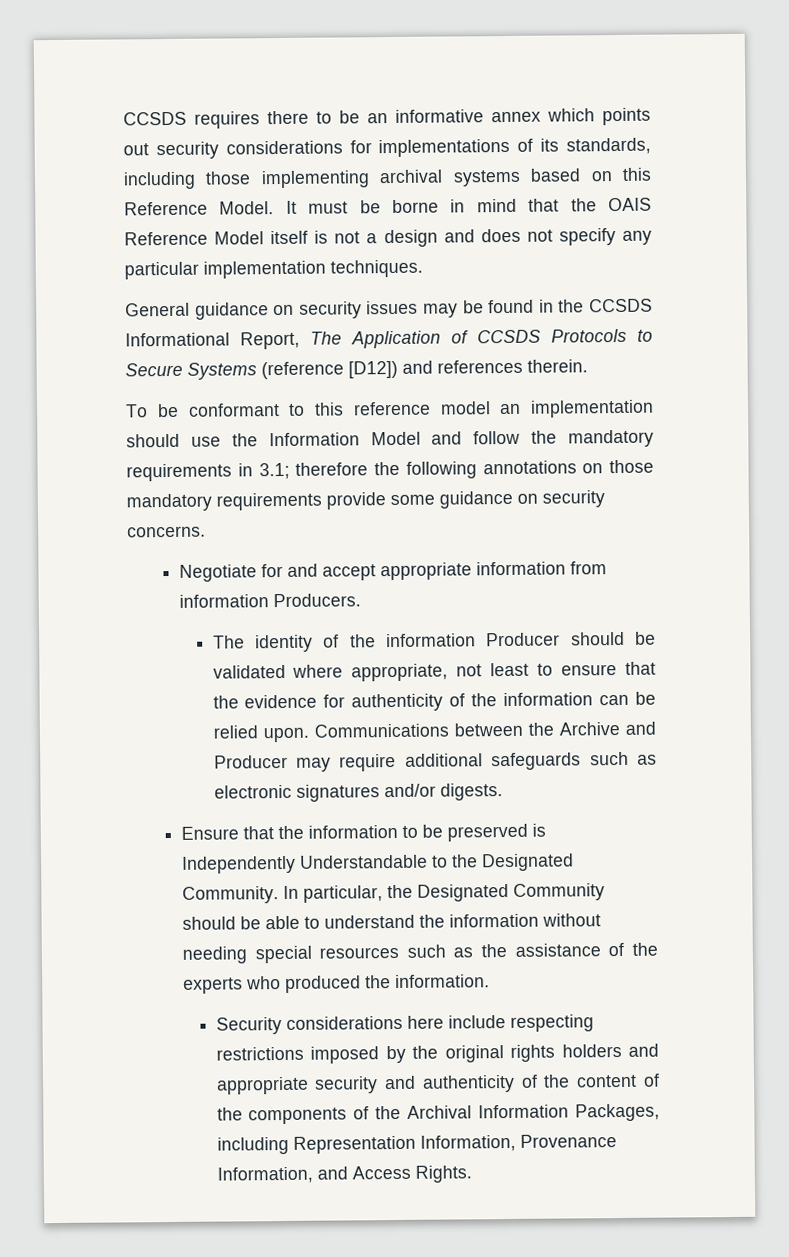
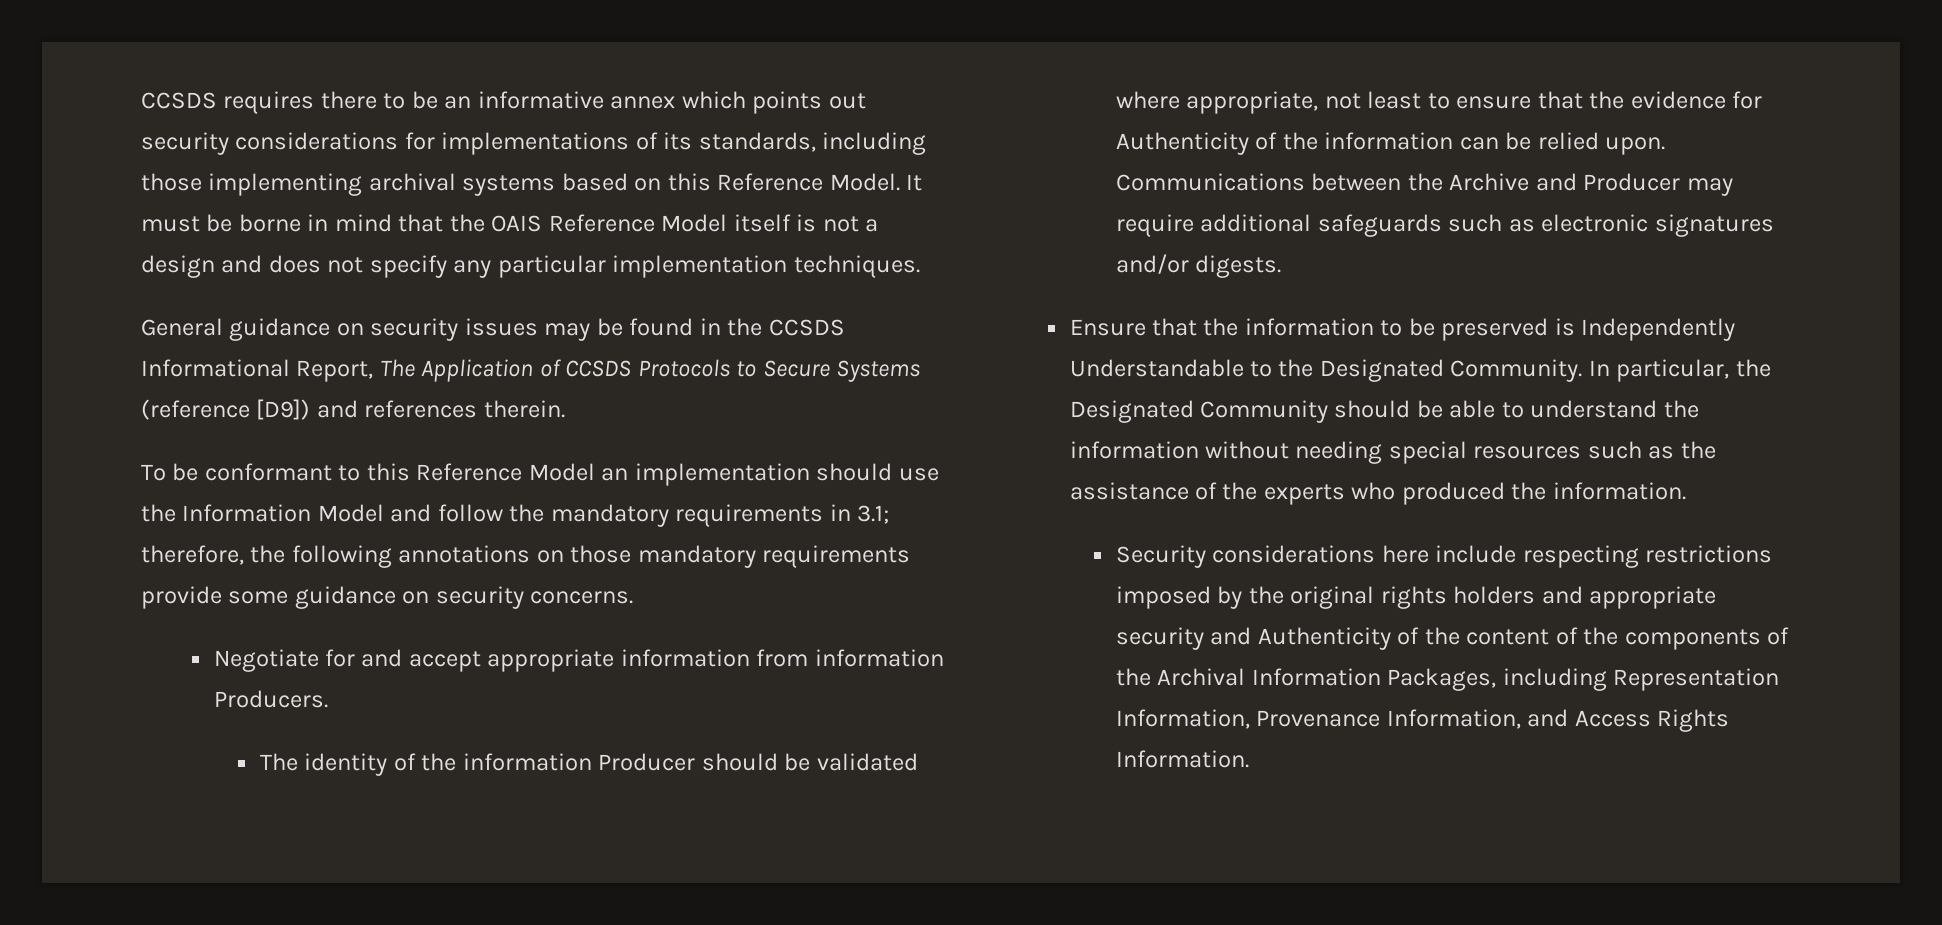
[348,360,398,379] [D12]) -> [256,399,311,420] [D9])
[352,401,491,416] reference model -> [416,463,595,481] Reference Model
[295,462,369,476] therefore -> [141,545,244,565] therefore,
[351,693,444,712] authenticity -> [1115,132,1249,155] Authenticity
[421,1074,515,1093] authenticity -> [1257,627,1391,650] Authenticity
[414,1165,472,1183] Rights. -> [1657,709,1730,732] [1115,750,1249,768] Rights Information.

